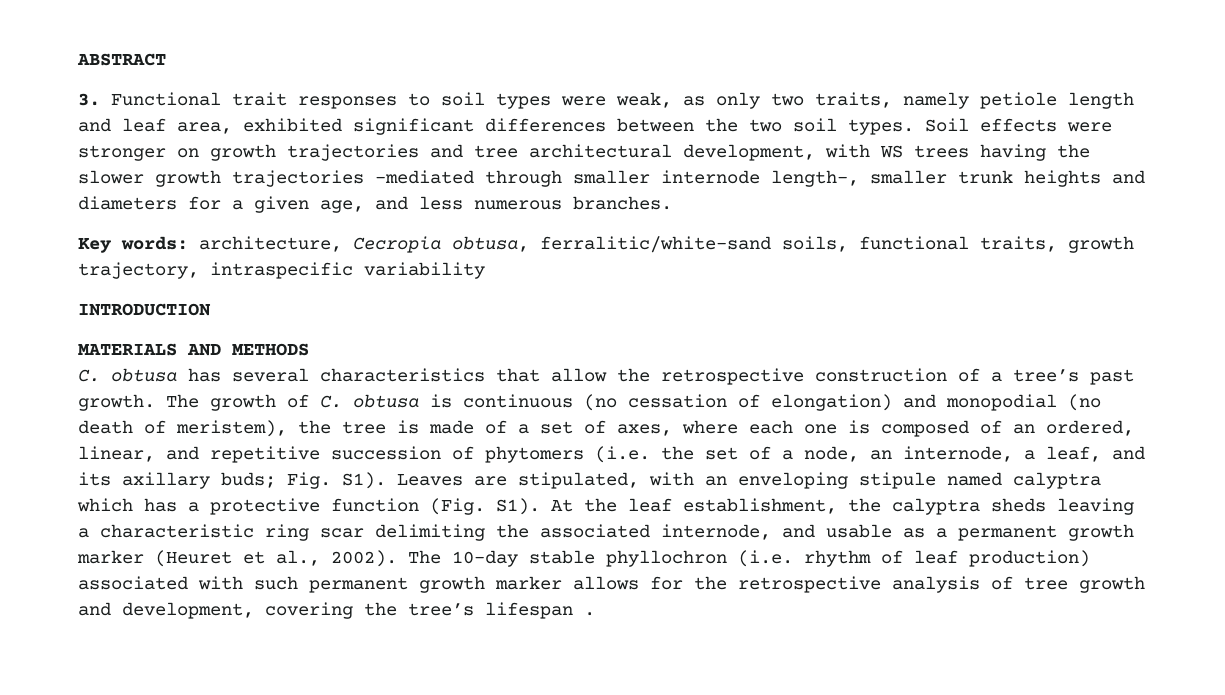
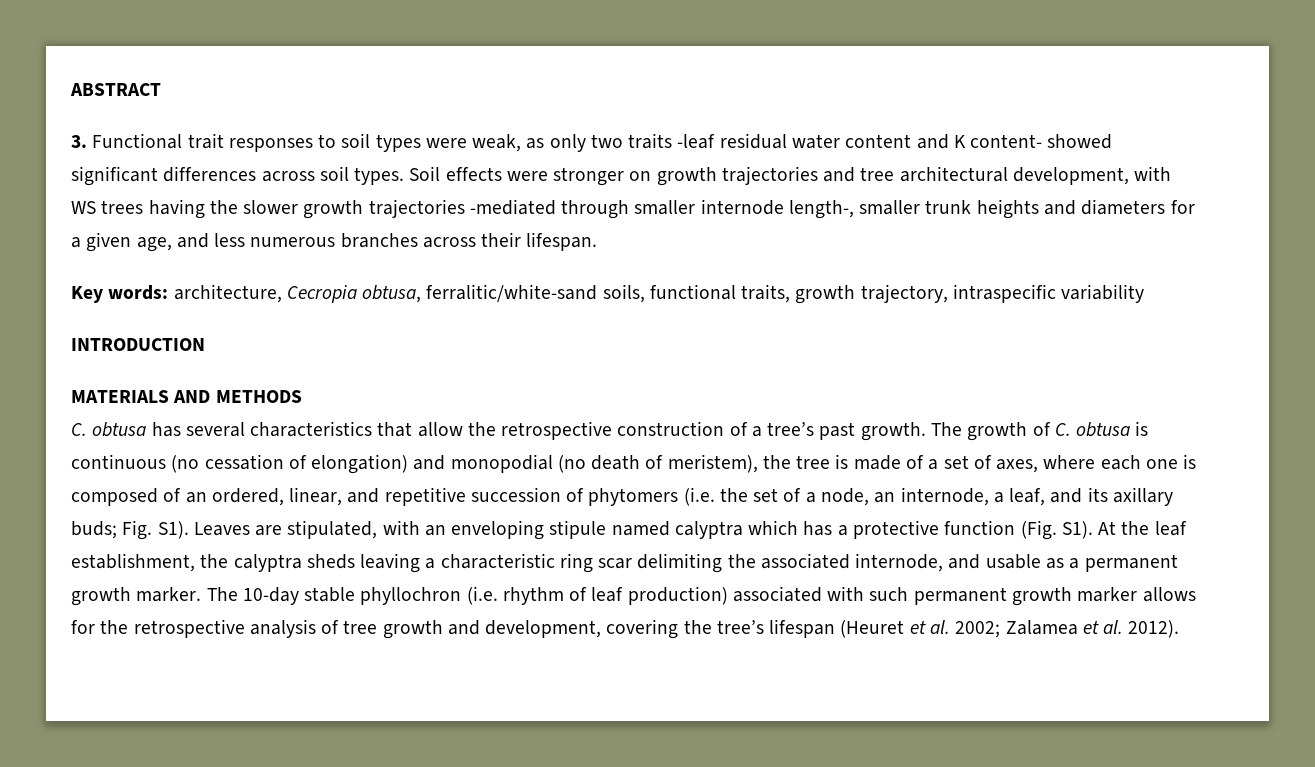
[815,92,1134,109] [78,118,782,135] traits, namely petiole length and leaf area, exhibited significant differences between the two -> [628,133,1113,149] [71,166,315,186] traits -leaf residual water content and K content- showed significant differences across
[573,196,672,210] branches. -> [340,232,598,251] branches across their lifespan.
[77,550,397,567] marker (Heuret et al., 2002). -> [136,587,202,602] marker.
[584,612,595,616] . -> [840,620,1180,638] (Heuret et al. 2002; Zalamea et al. 2012).

